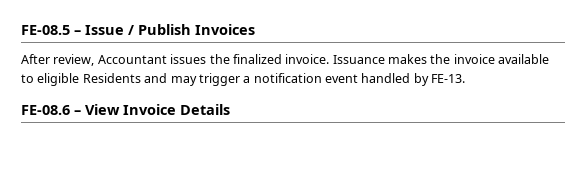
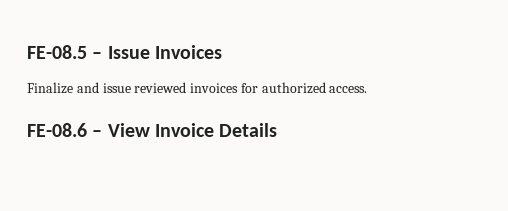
[128,24,191,35] / Publish -> (150, 52) none
[21,54,550,66] [21,73,466,86] After review, Accountant issues the finalized invoice. Issuance makes the invoice available to eligible Residents and may trigger a notification event handled by FE-13. -> [27,82,368,94] Finalize and issue reviewed invoices for authorized access.

